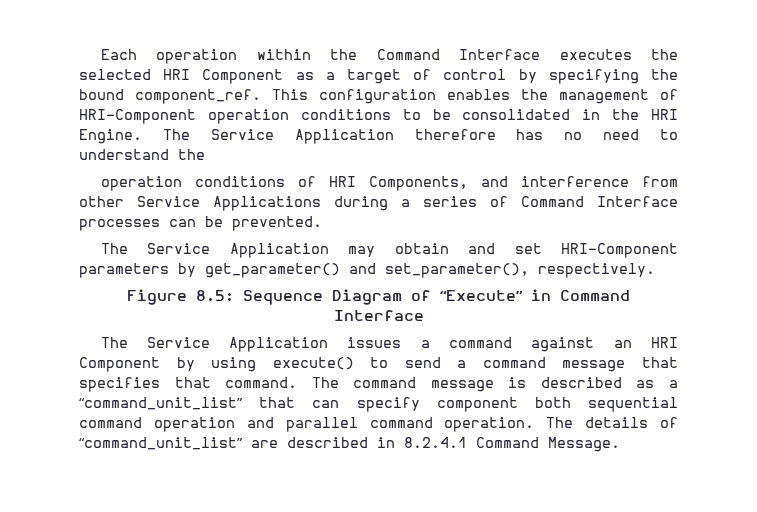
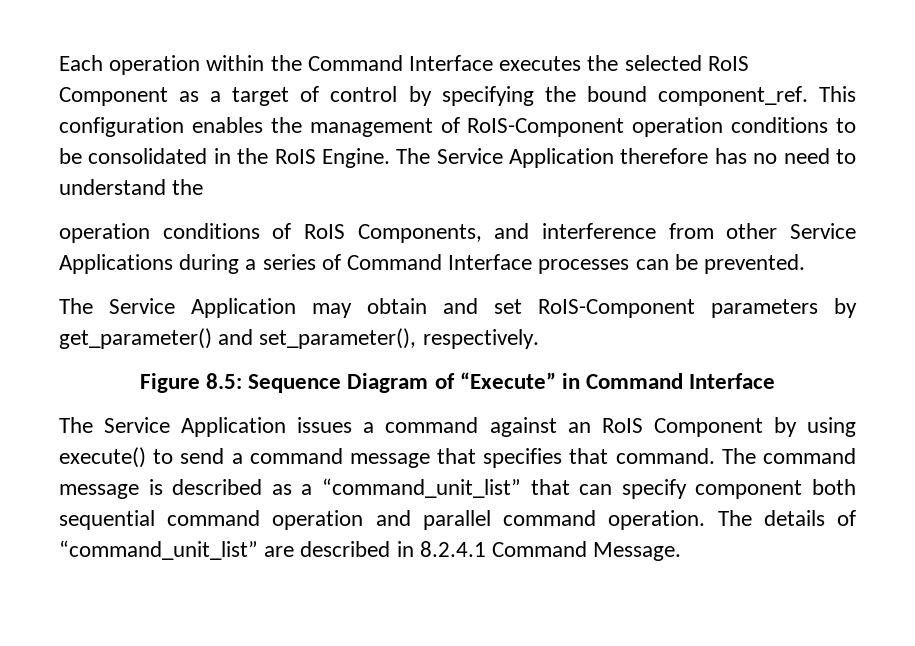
[163,69,191,80] HRI -> [707,56,749,71] RoIS
[79,109,196,124] HRI-Component -> [467,118,625,137] RoIS-Component
[651,109,678,120] HRI -> [274,149,316,164] RoIS
[328,176,356,187] HRI -> [304,224,345,239] RoIS
[561,243,679,258] HRI-Component -> [538,299,695,318] RoIS-Component
[651,337,678,348] HRI -> [601,418,643,433] RoIS

